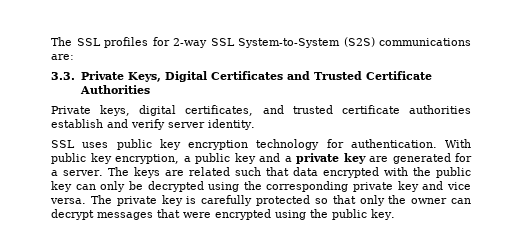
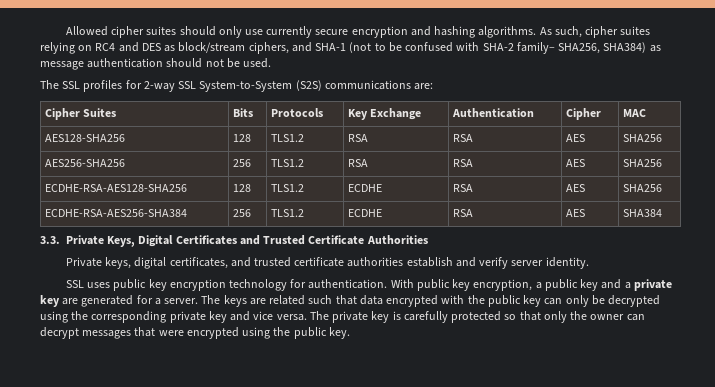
(51, 41) none -> [65,26,651,38] [40,42,661,54] [40,58,272,70] Allowed cipher suites should only use currently secure encryption and hashing algorithms. As such, cipher suites relying on RC4 and DES as block/stream ciphers, and SHA-1 (not to be confused with SHA-2 family– SHA256, SHA384) as message authentication should not be used. //
(74, 57) none -> [44,108,117,120] [232,108,253,117] [270,108,323,117] [347,108,422,120] [451,108,534,118] [565,108,601,120] [622,109,646,117] [44,134,125,142] [232,134,251,142] [270,134,304,142] [347,134,368,142] [452,134,473,142] [565,134,585,142] [622,134,662,142] [44,159,125,167] [232,159,251,167] [270,159,304,167] [347,159,368,167] [452,159,473,167] [565,159,585,167] [622,159,662,167] [44,184,187,192] [232,184,251,192] [270,184,304,192] [347,184,382,192] [452,184,473,192] [565,184,585,192] [622,184,662,192] [44,209,187,217] [232,209,251,217] [270,209,304,217] [347,209,382,217] [452,209,473,217] [565,209,585,217] [622,209,662,217] // Cipher Suites | Bits | Protocols | Key Exchange | Authentication | Cipher | MAC // AES128-SHA256 | 128 | TLS1.2 | RSA | RSA | AES | SHA256 // AES256-SHA256 | 256 | TLS1.2 | RSA | RSA | AES | SHA256 // ECDHE-RSA-AES128-SHA256 | 128 | TLS1.2 | ECDHE | RSA | AES | SHA256 // ECDHE-RSA-AES256-SHA384 | 256 | TLS1.2 | ECDHE | RSA | AES | SHA384

